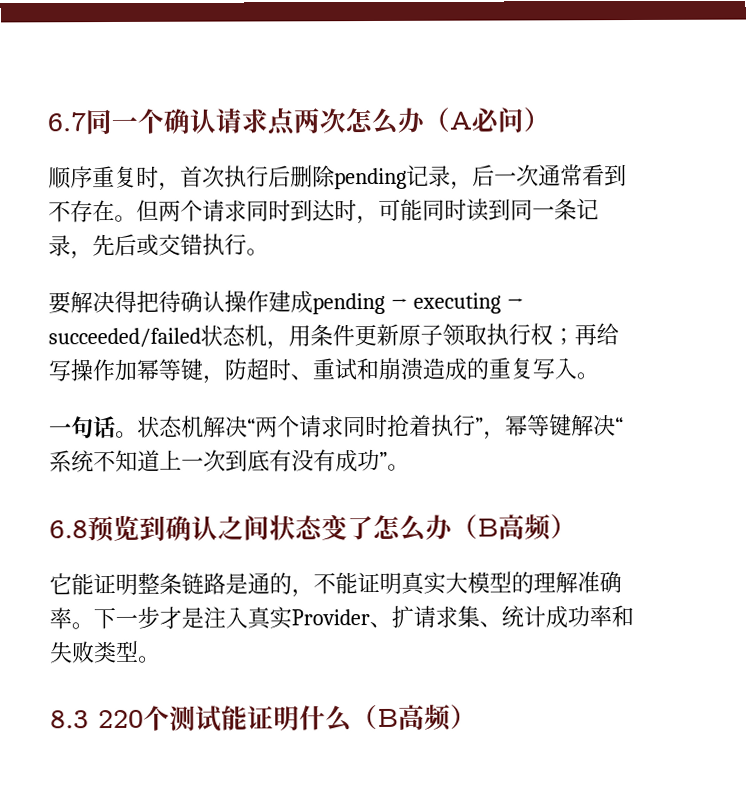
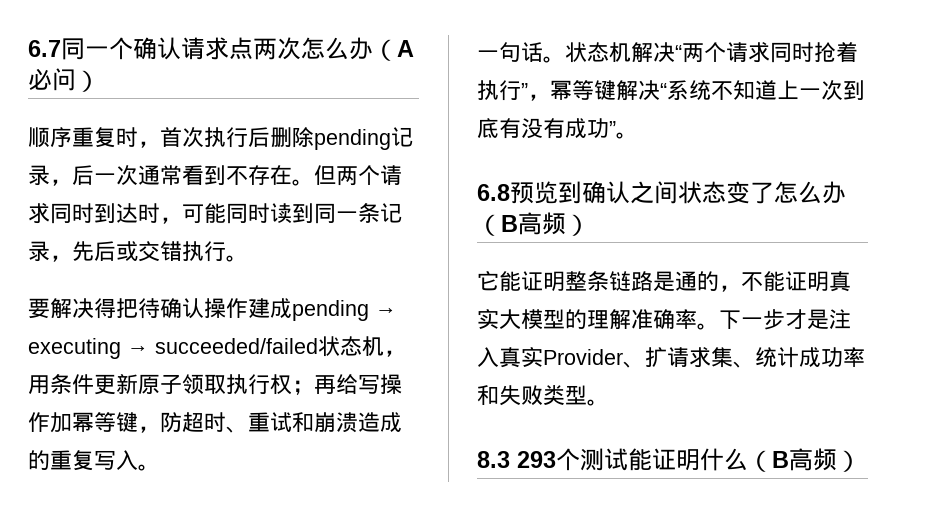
[98,709,144,729] 220 -> [517,451,556,468] 293

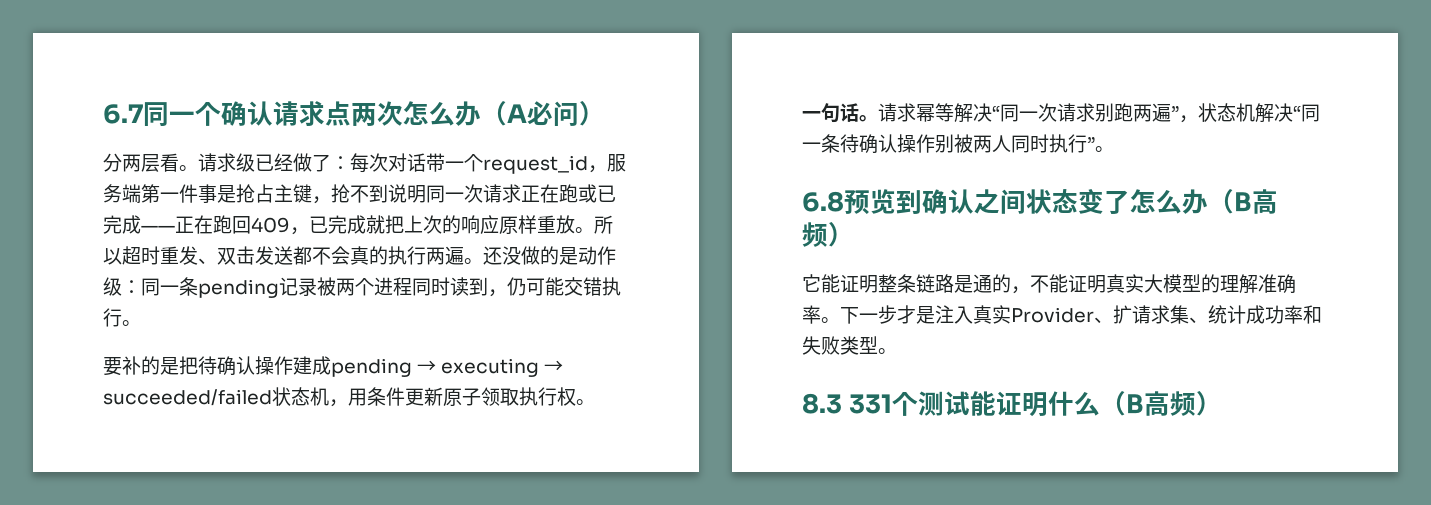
[28,127,413,150] [28,165,402,186] [28,203,402,224] [28,241,138,262] 顺序重复时，首次执行后删除pending记录，后一次通常看到不存在。但两个请求同时到达时，可能同时读到同一条记录，先后或 -> [103,153,626,174] [103,184,616,204] [103,215,613,235] [103,246,616,265] [103,277,564,298] 分两层看。请求级已经做了：每次对话带一个request_id，服务端第一件事是抢占主键，抢不到说明同一次请求正在跑或已完成——正在跑回409，已完成就把上次的响应原样重放。所以超时重发、双击发送都不会真的执行两遍。还没做的是动作级：同一条pending记录被两个进程同时读到，仍可能
[50,298,116,319] 解决得 -> [122,356,179,375] 补的是
[292,374,402,395] [28,412,402,433] [28,450,160,471] [477,42,858,63] [477,80,865,101] [477,118,609,139] ；再给写操作加幂等键，防超时、重试和崩溃造成的重复写入。 // 一句话。状态机解决“两个请求同时抢着执行”，幂等键解决“系统不知道上一次到底有没有成功 -> [576,399,595,405] [802,103,1320,123] [802,134,1087,154] 。 // 一句话。请求幂等解决“同一次请求别跑两遍”，状态机解决“同一条待确认操作别被两人同时执行
[517,451,556,468] 293 -> [848,394,892,414] 331

